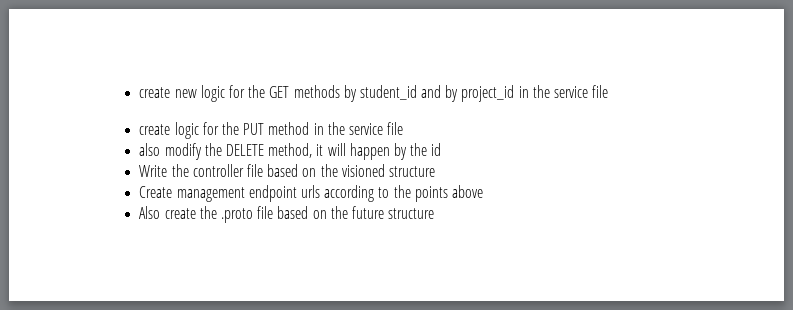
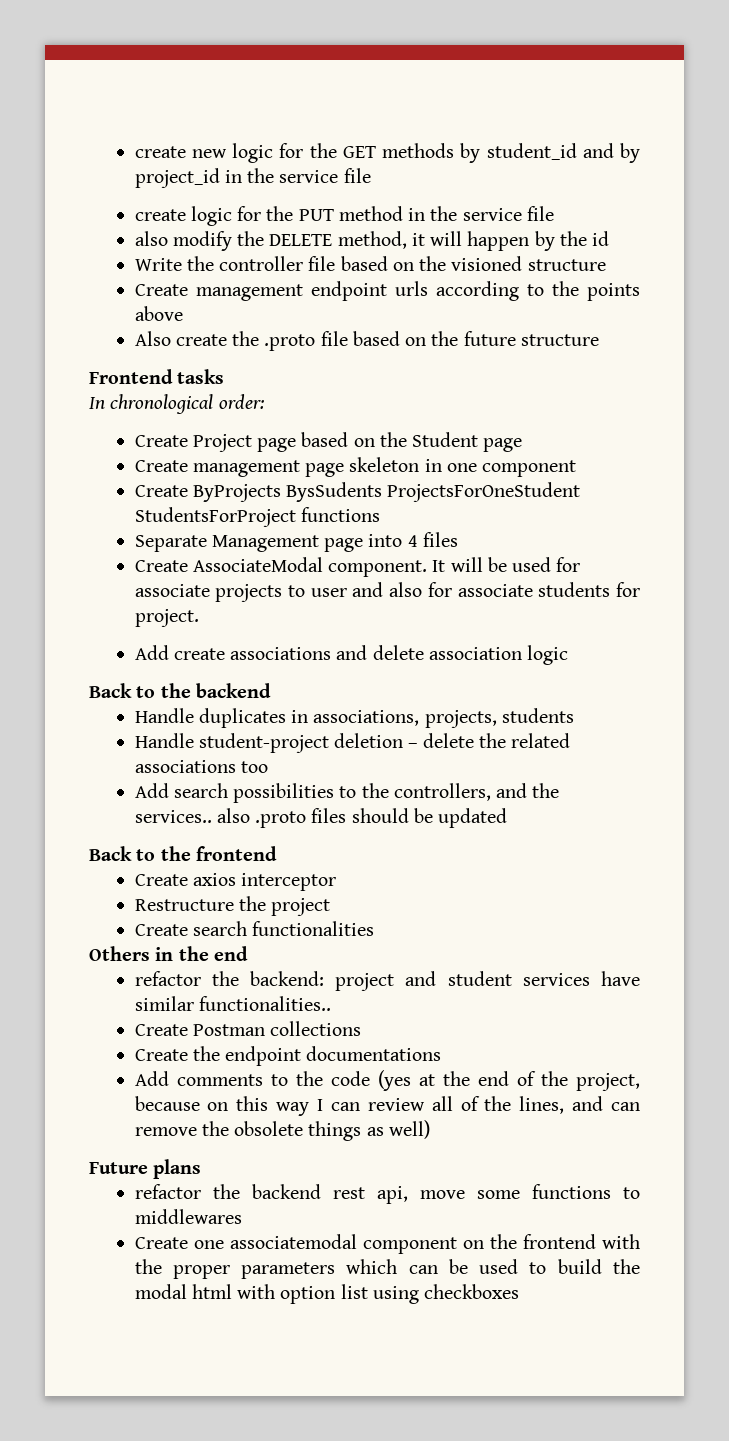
(435, 213) none -> [89,369,225,384] [89,394,264,414] [134,432,523,452] [134,457,577,477] [134,482,581,502] [134,507,380,527] [134,532,458,552] [134,557,581,577] [134,582,640,602] [134,609,199,627] [134,645,569,665] [89,683,271,698] [134,708,574,728] [134,733,571,753] [134,760,268,773] [134,783,560,803] [134,808,508,828] [89,846,277,861] [134,873,337,891] [134,896,331,916] [134,921,375,936] [89,946,248,961] [134,971,641,991] [134,996,331,1011] [134,1021,362,1036] [134,1046,442,1066] [134,1070,641,1091] [134,1096,641,1116] [134,1120,430,1141] [89,1159,202,1179] [134,1184,641,1204] [134,1209,242,1224] [134,1234,640,1254] [134,1259,640,1279] [134,1284,520,1304] // Frontend tasks // In chronological order: // Create Project page based on the Student page // Create management page skeleton in one component // Create ByProjects BysSudents ProjectsForOneStudent StudentsForProject functions // Separate Management page into 4 files // Create AssociateModal component. It will be used for associate projects to user and also for associate students for project. // Add create associations and delete association logic // Back to the backend // Handle duplicates in associations, projects, students // Handle student-project deletion – delete the related associations too // Add search possibilities to the controllers, and the services.. also .proto files should be updated // Back to the frontend // Create axios interceptor // Restructure the project // Create search functionalities // Others in the end // refactor the backend: project and student services have similar functionalities.. // Create Postman collections // Create the endpoint documentations // Add comments to the code (yes at the end of the project, because on this way I can review all of the lines, and can remove the obsolete things as well) // Future plans // refactor the backend rest api, move some functions to middlewares // Create one associatemodal component on the frontend with the proper parameters which can be used to build the modal html with option list using checkboxes

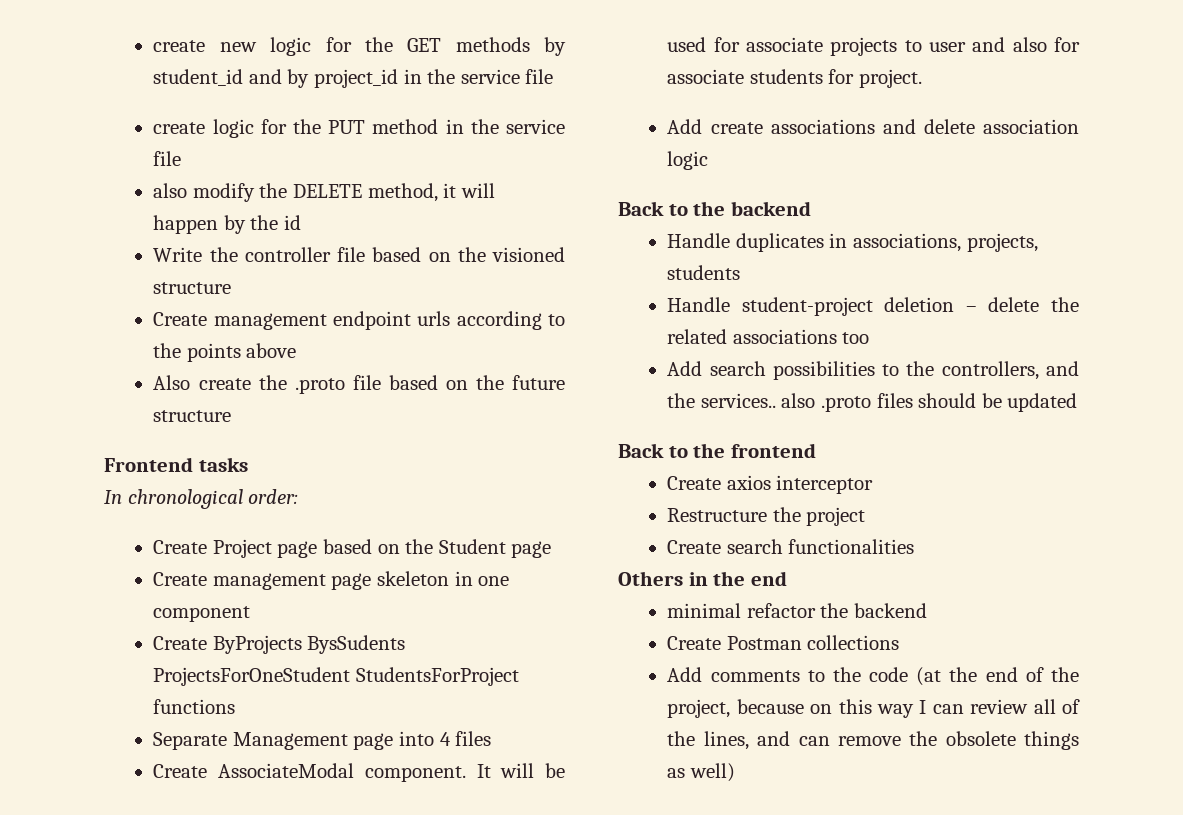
[134,971,641,991] [134,996,331,1011] refactor the backend: project and student services have similar functionalities.. -> [667,603,928,618] minimal refactor the backend
[134,1046,442,1066] // Create the endpoint documentations -> (900, 642) none
[377,1070,435,1091] (yes at -> [916,667,942,686] (at
[89,1159,202,1179] [134,1184,641,1204] [134,1209,242,1224] [134,1234,640,1254] [134,1259,640,1279] [134,1284,520,1304] // Future plans // refactor the backend rest api, move some functions to middlewares // Create one associatemodal component on the frontend with the proper parameters which can be used to build the modal html with option list using checkboxes -> (735, 772) none

